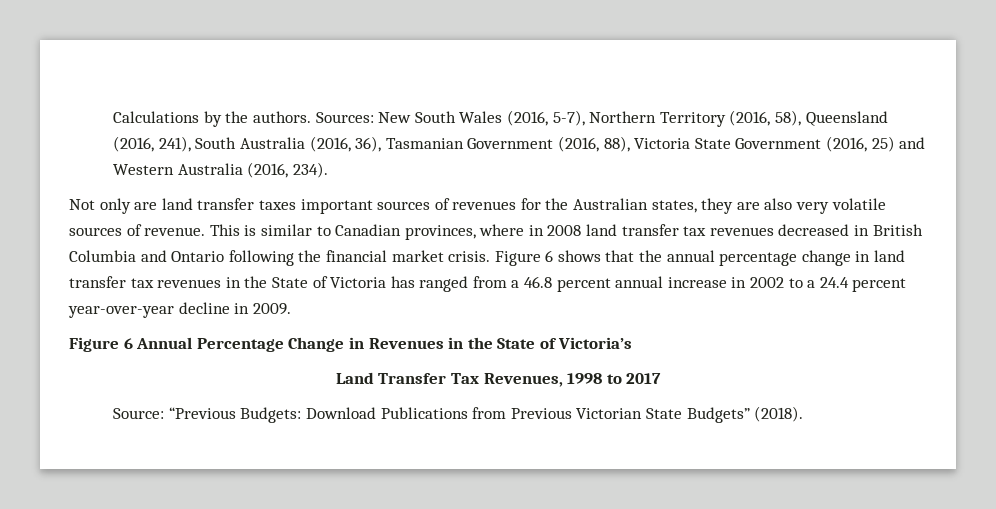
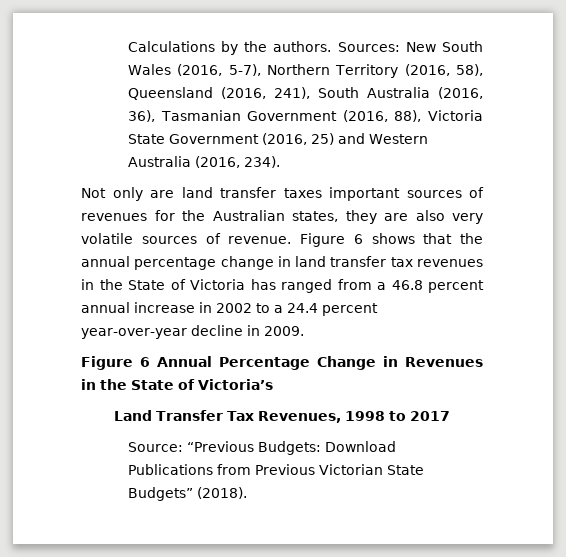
[209,224,923,240] [69,250,491,266] This is similar to Canadian provinces, where in 2008 land transfer tax revenues decreased in British Columbia and Ontario following the financial market crisis. -> (292, 240) none

